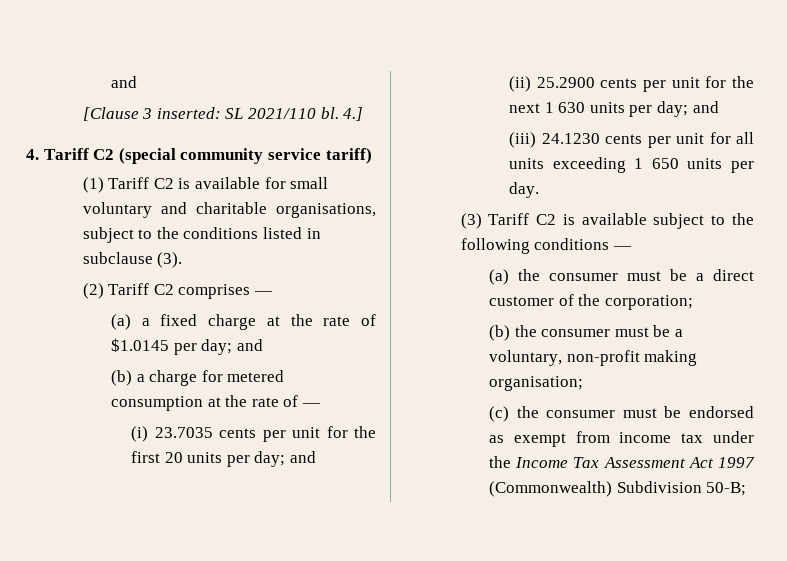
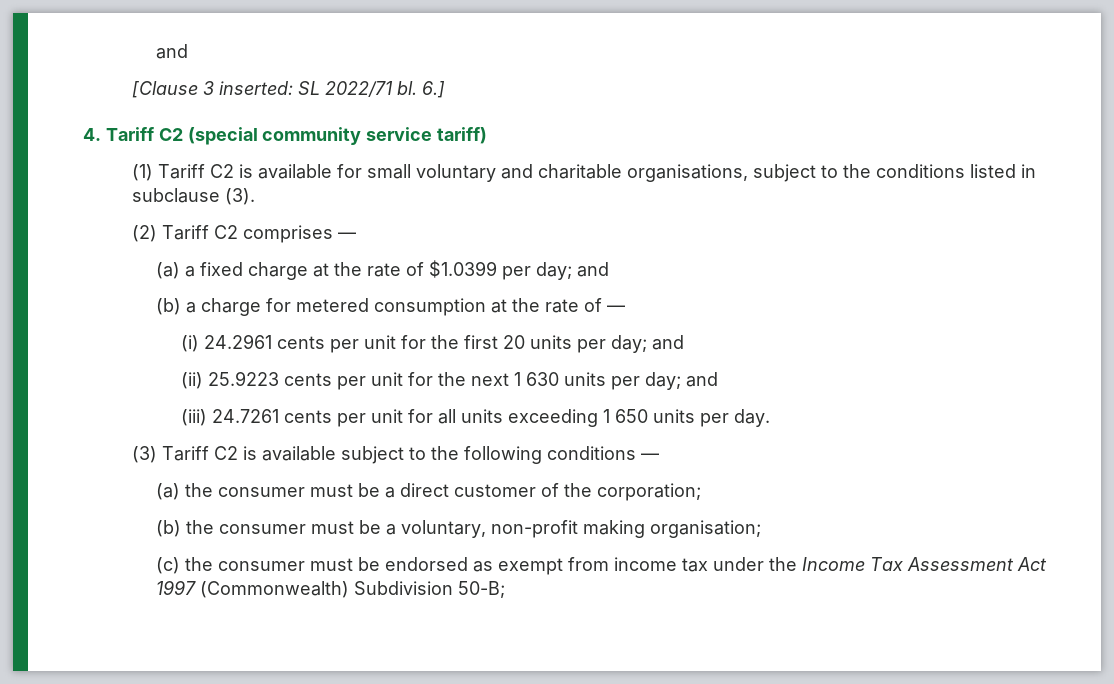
[247,107,364,121] 2021/110 bl. 4.] -> [324,81,445,98] 2022/71 bl. 6.]
[110,338,169,352] $1.0145 -> [429,260,498,278] $1.0399
[154,427,213,438] 23.7035 -> [203,334,272,349] 24.2961
[536,77,595,88] 25.2900 -> [207,371,279,386] 25.9223
[541,133,600,144] 24.1230 -> [211,409,279,423] 24.7261

